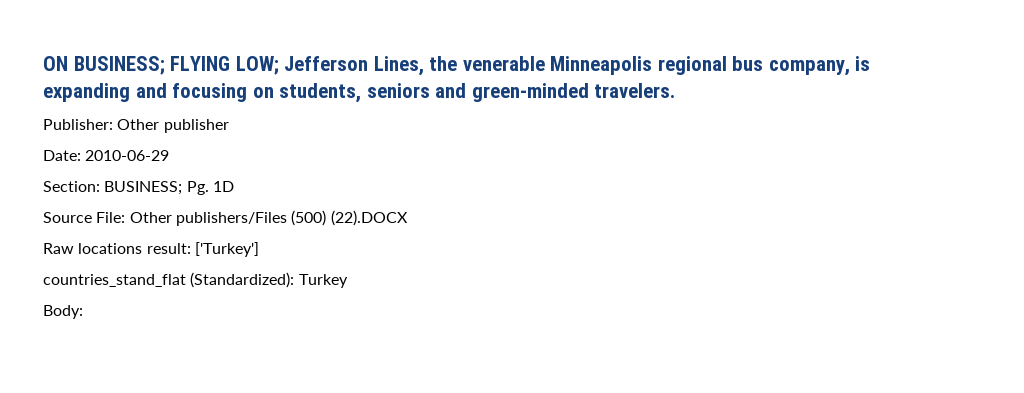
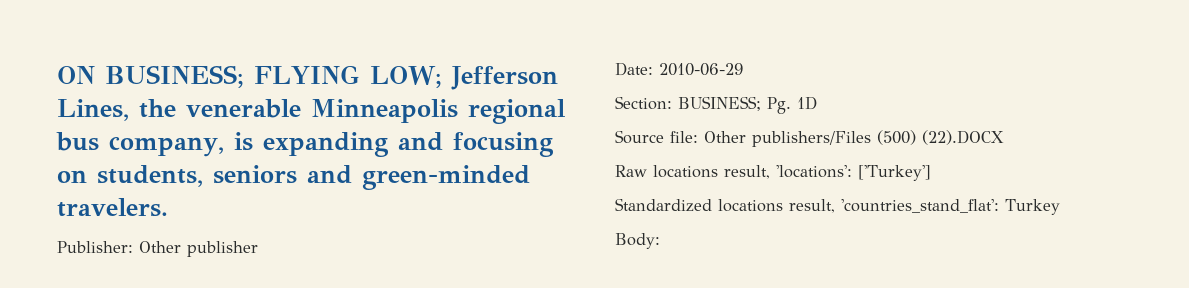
[96,212,126,223] File: -> [670,131,698,143] file:
[146,243,191,254] result: -> [724,165,852,179] result, 'locations':
[43,272,295,288] countries_stand_flat (Standardized): -> [615,198,999,213] Standardized locations result, 'countries_stand_flat':

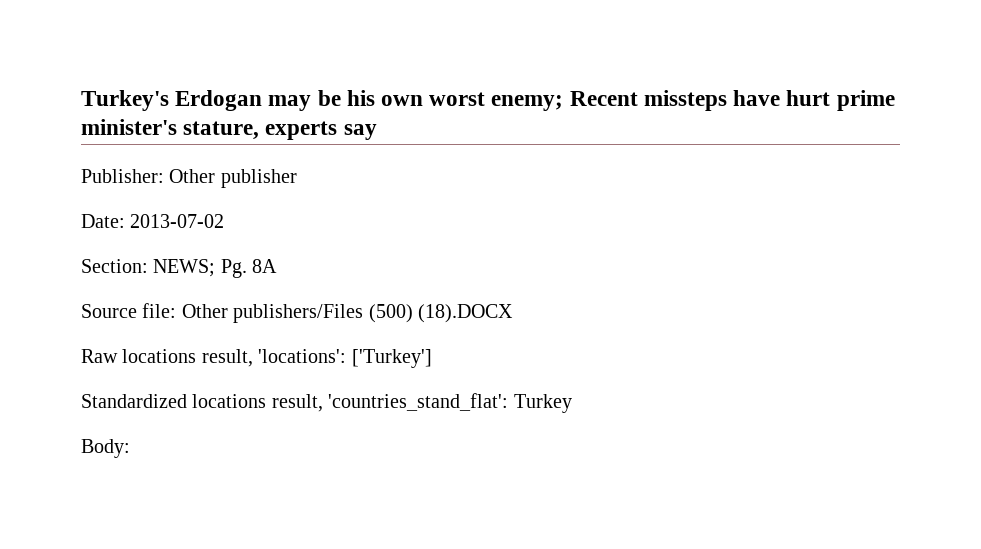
[57,65,558,90] [57,99,565,124] [56,132,554,157] [57,165,530,190] [57,198,168,217] ON BUSINESS; FLYING LOW; Jefferson Lines, the venerable Minneapolis regional bus company, is expanding and focusing on students, seniors and green-minded travelers. -> [81,90,895,111] [81,119,377,140] Turkey's Erdogan may be his own worst enemy; Recent missteps have hurt prime minister's stature, experts say
[659,63,743,76] 2010-06-29 -> [130,214,225,228] 2013-07-02
[678,96,817,114] BUSINESS; Pg. 1D -> [153,259,278,278] NEWS; Pg. 8A
[922,130,1004,145] (22).DOCX -> [418,304,513,323] (18).DOCX

